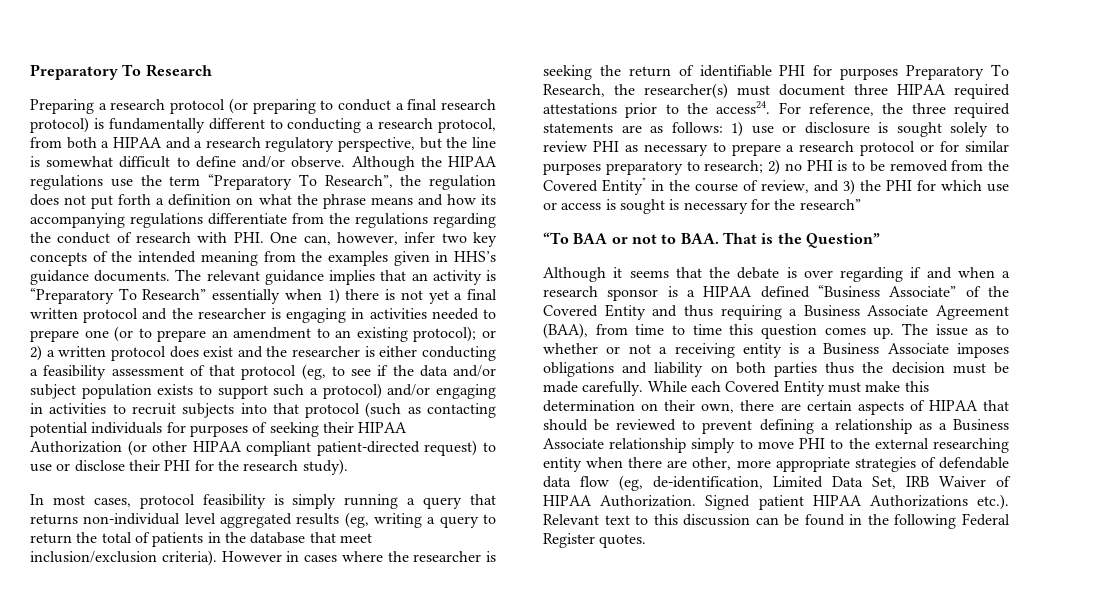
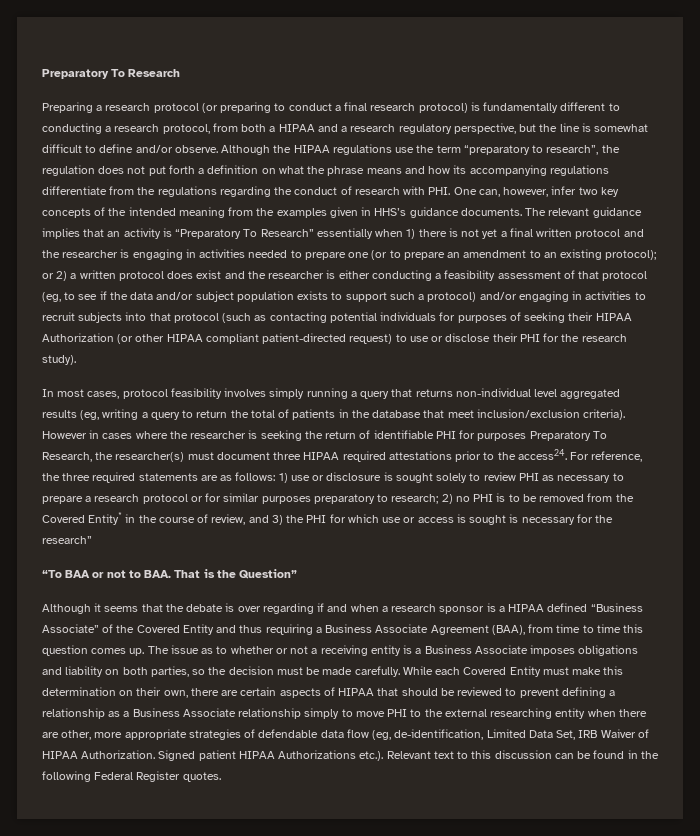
[208,174,393,190] “Preparatory To Research”, -> [463,145,599,155] “preparatory to research”,
[273,494,284,505] is -> [224,388,267,397] involves
[774,362,855,377] parties thus -> [150,666,206,677] parties, so

